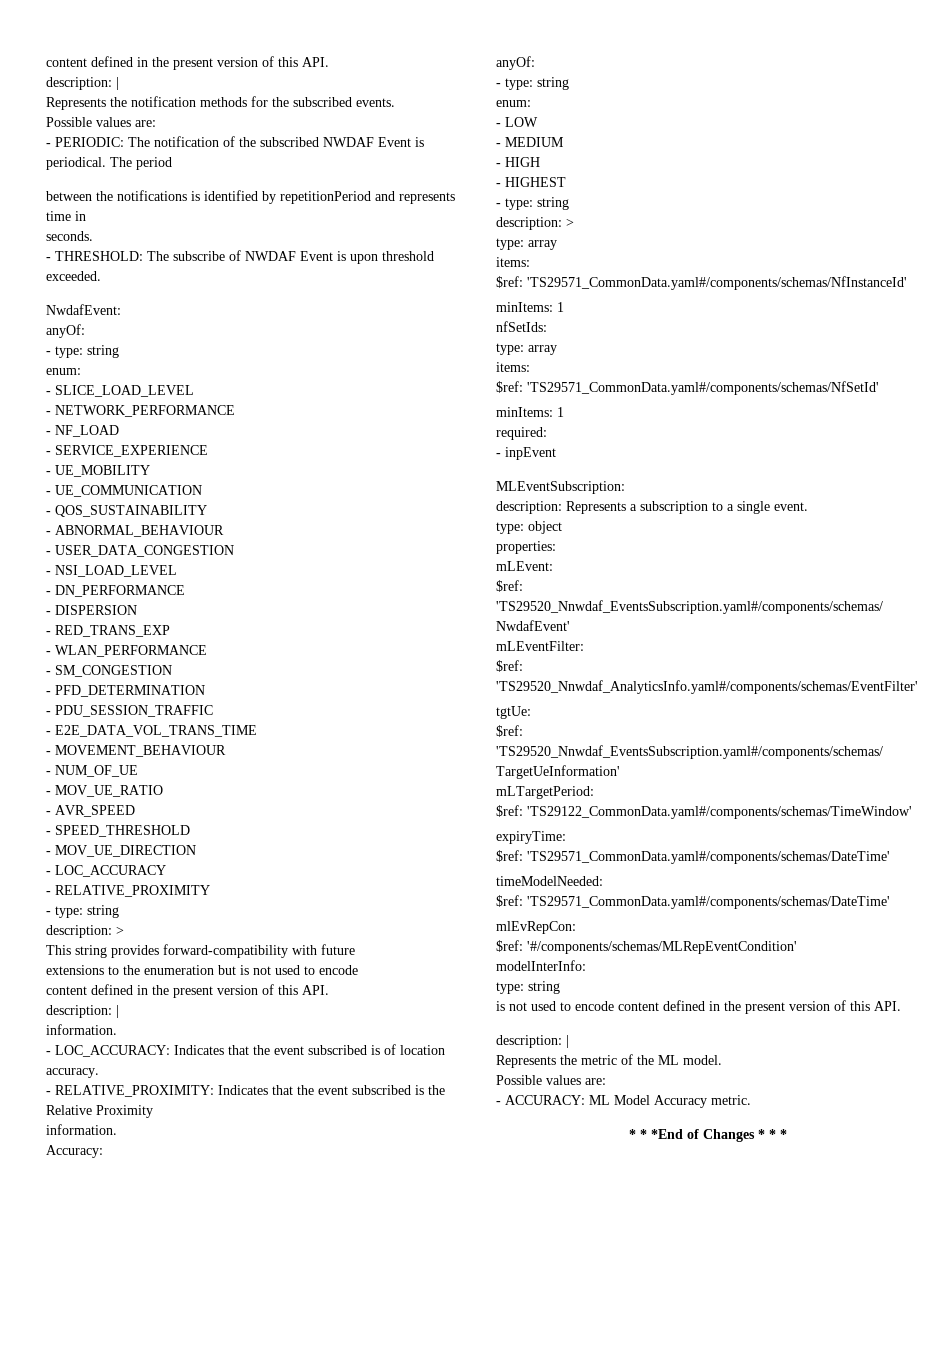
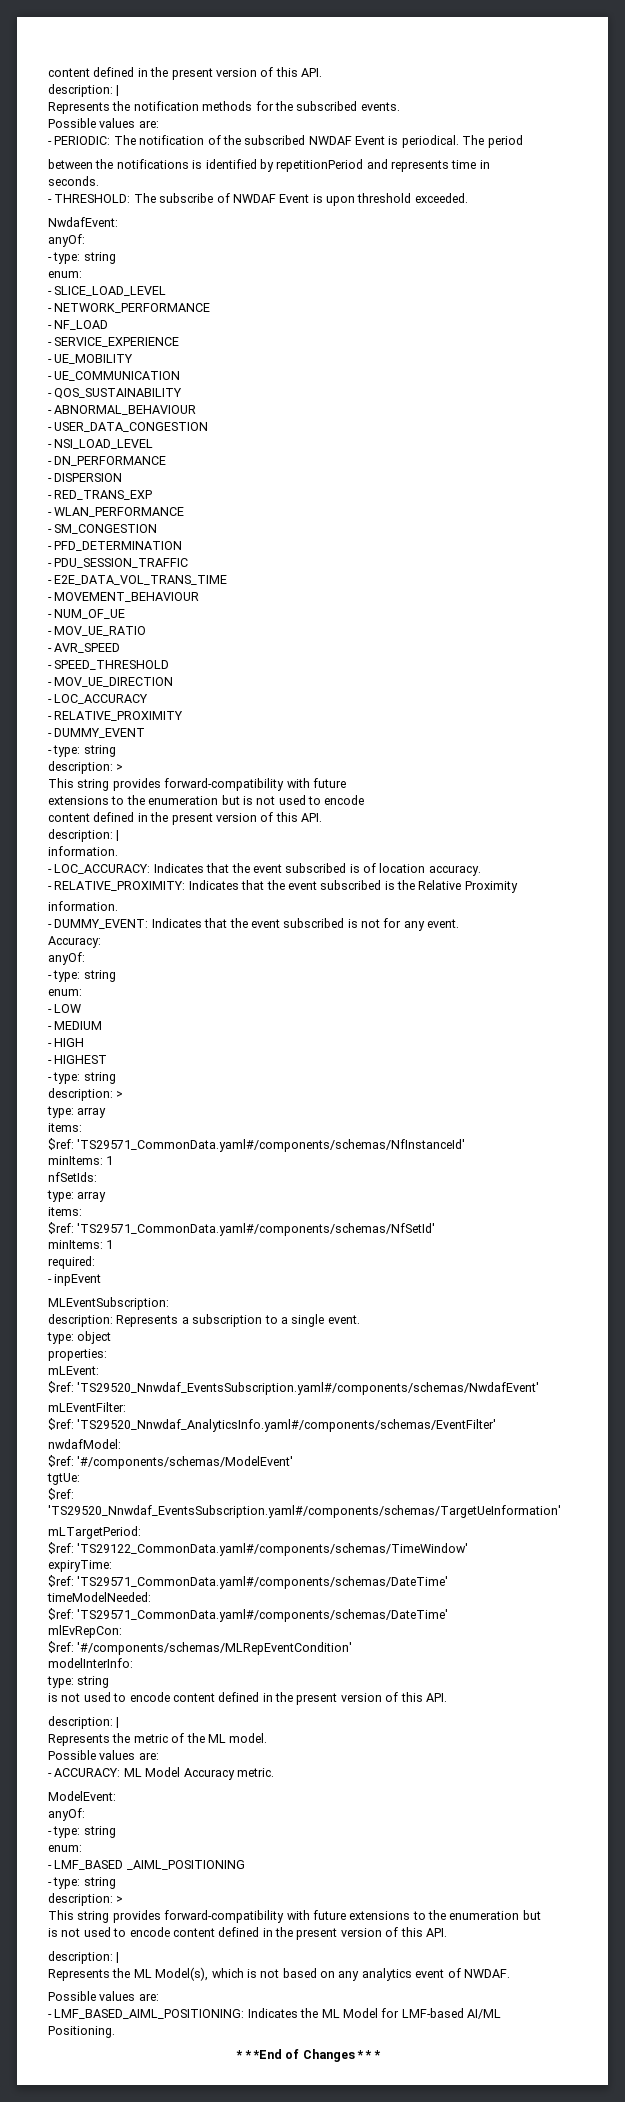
(210, 891) none -> [48,728,146,738] // - DUMMY_EVENT
(117, 1129) none -> [48,918,460,931] // - DUMMY_EVENT: Indicates that the event subscribed is not for any event.
(918, 687) none -> [48,1439,121,1449] [48,1455,294,1469] // nwdafModel: // $ref: '#/components/schemas/ModelEvent'
(751, 1100) none -> [48,1791,116,1801] [48,1808,85,1821] [48,1826,116,1838] [48,1845,82,1852] [48,1860,245,1870] [48,1877,116,1889] [48,1893,124,1906] [48,1910,541,1923] [48,1927,447,1940] [48,1951,120,1964] [48,1967,510,1981] [48,1991,159,2001] [48,2008,501,2019] [48,2026,115,2038] // ModelEvent: // anyOf: // - type: string // enum: // - LMF_BASED _AIML_POSITIONING // - type: string // description: > // This string provides forward-compatibility with future extensions to the enumeration but // is not used to encode content defined in the present version of this API. // description: | // Represents the ML Model(s), which is not based on any analytics event of NWDAF. // Possible values are: // - LMF_BASED_AIML_POSITIONING: Indicates the ML Model for LMF-based AI/ML Positioning.

